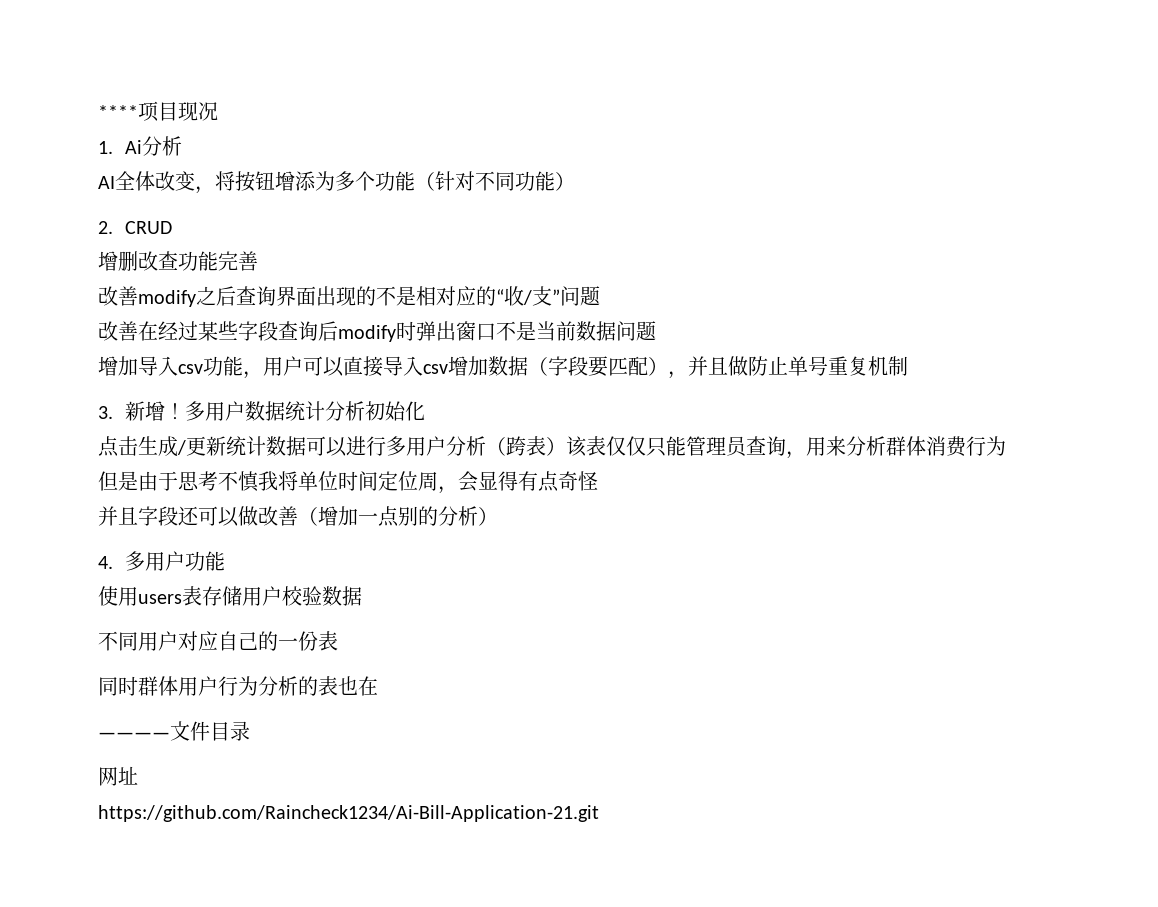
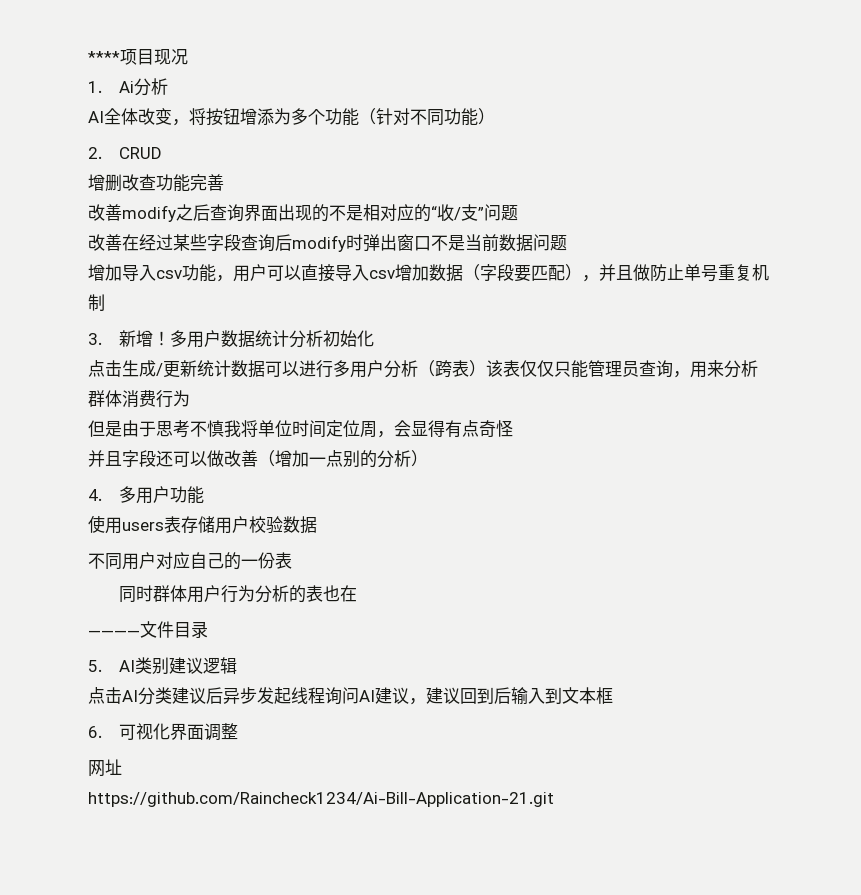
(250, 731) none -> [88,657,237,675] [88,687,613,705] [88,723,238,741] // 5. AI类别建议逻辑 // 点击AI分类建议后异步发起线程询问AI建议，建议回到后输入到文本框 // 6.可视化界面调整

